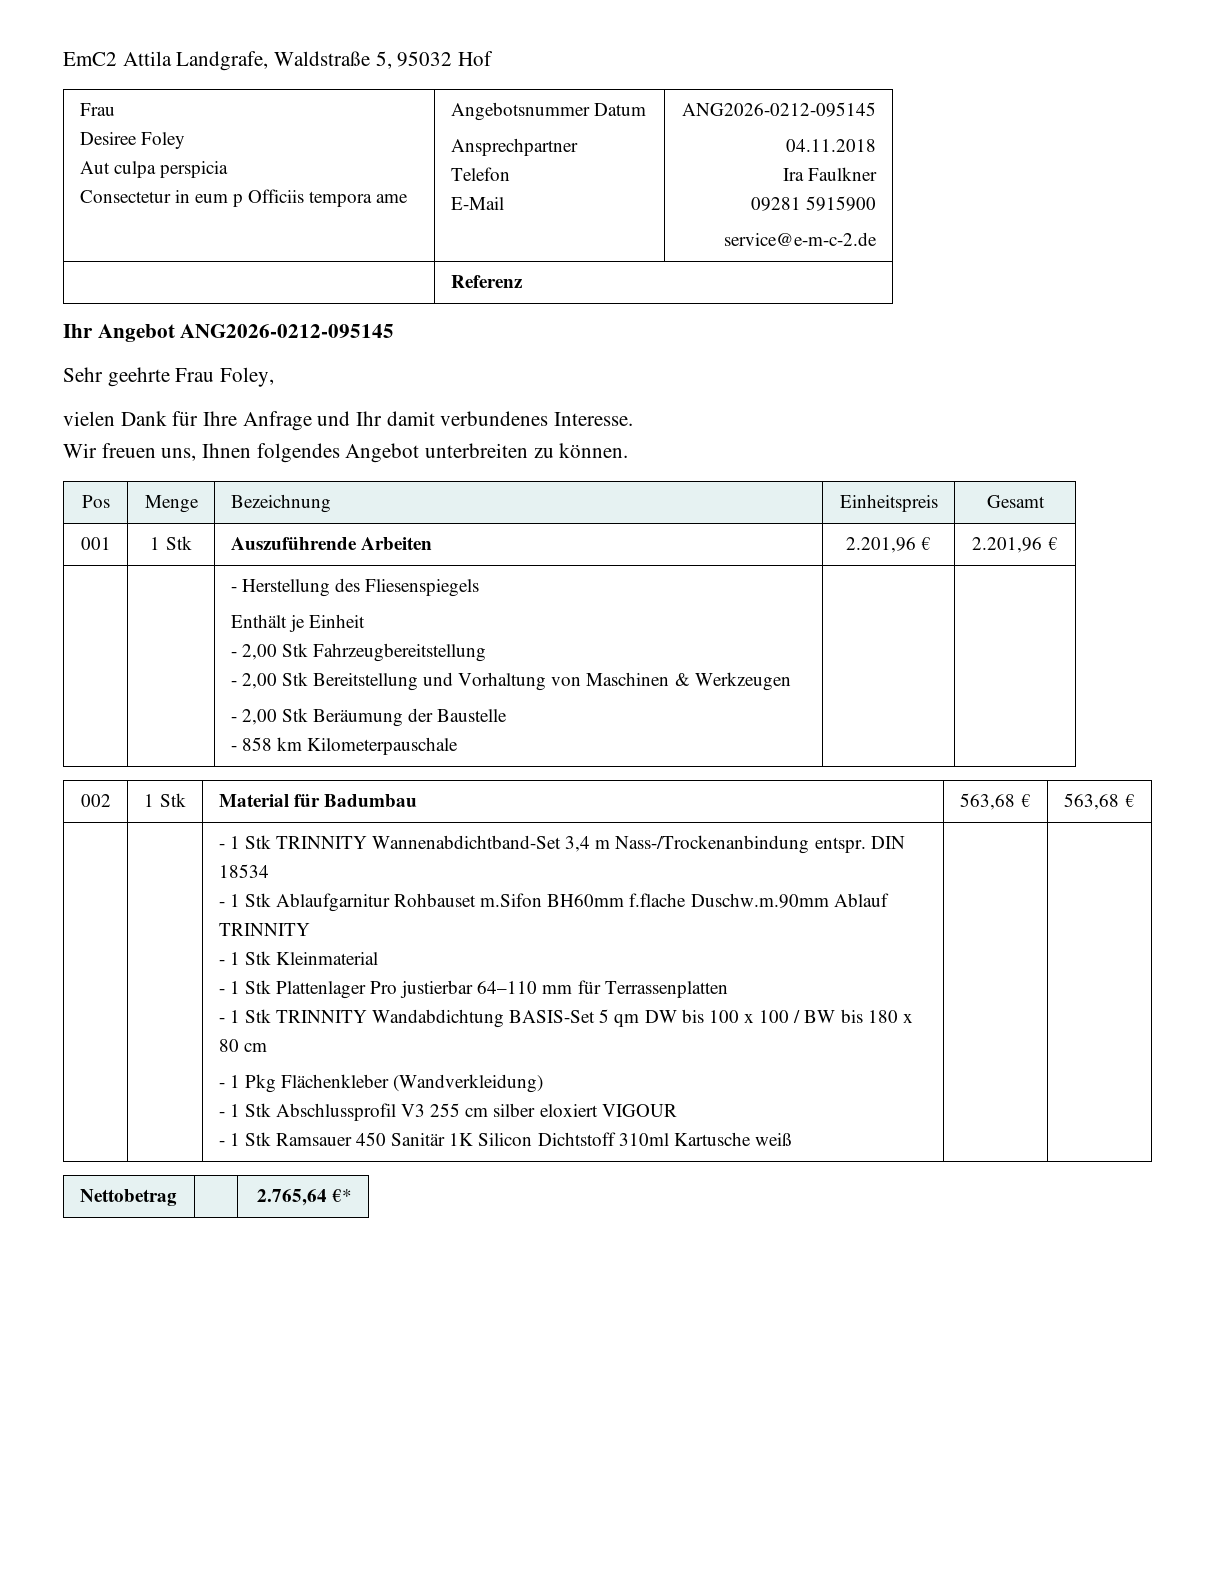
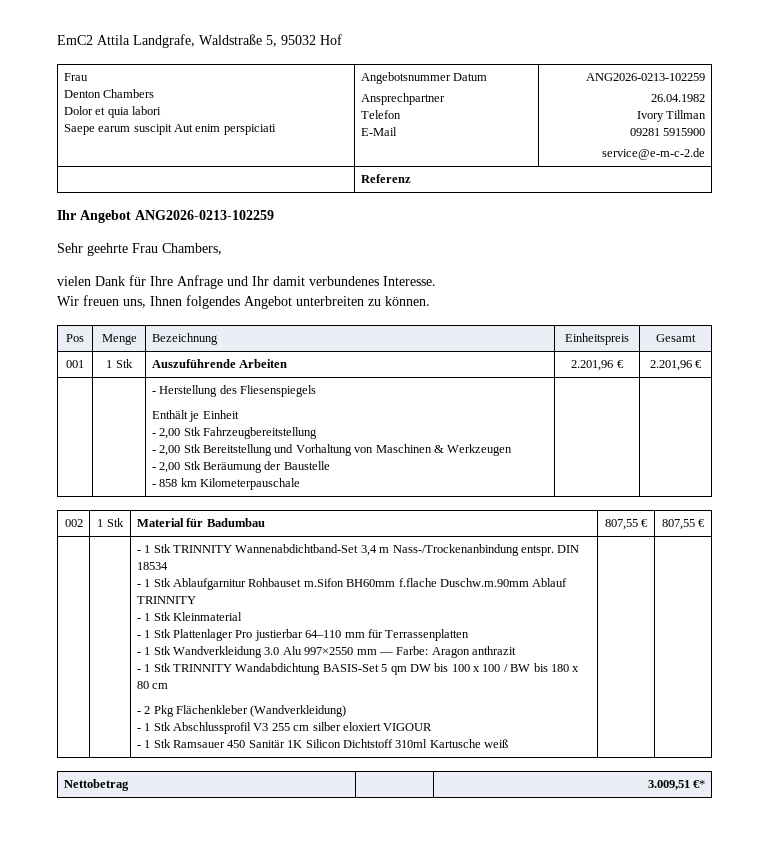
[79,132,185,149] [79,161,228,178] [79,189,409,207] Desiree Foley // Aut culpa perspicia // Consectetur in eum p Officiis tempora ame -> [63,89,155,98] [63,106,162,118] [63,124,276,135] Denton Chambers // Dolor et quia labori // Saepe earum suscipit Aut enim perspiciati
[682,102,877,117] [786,139,877,152] [783,167,878,181] ANG2026-0212-095145 // 04.11.2018 // Ira Faulkner -> [586,73,706,81] [651,94,706,102] [636,110,707,122] ANG2026-0213-102259 // 26.04.1982 // Ivory Tillman
[180,324,395,338] ANG2026-0212-095145 -> [135,210,274,220] ANG2026-0213-102259
[220,367,275,387] Foley, -> [162,243,222,255] Chambers,
[960,793,1031,810] [1064,793,1120,810] 563,68 € | 563,68 -> [604,519,649,530] [661,519,695,530] 807,55 € | 807,55
(728, 989) none -> [136,646,517,658] // - 1 Stk Wandverkleidung 3.0 Alu 997×2550 mm — Farbe: Aragon anthrazit
[229,1075,240,1088] 1 -> [144,706,151,714] 2
[257,1189,328,1206] 2.765,64 -> [647,780,690,790] 3.009,51

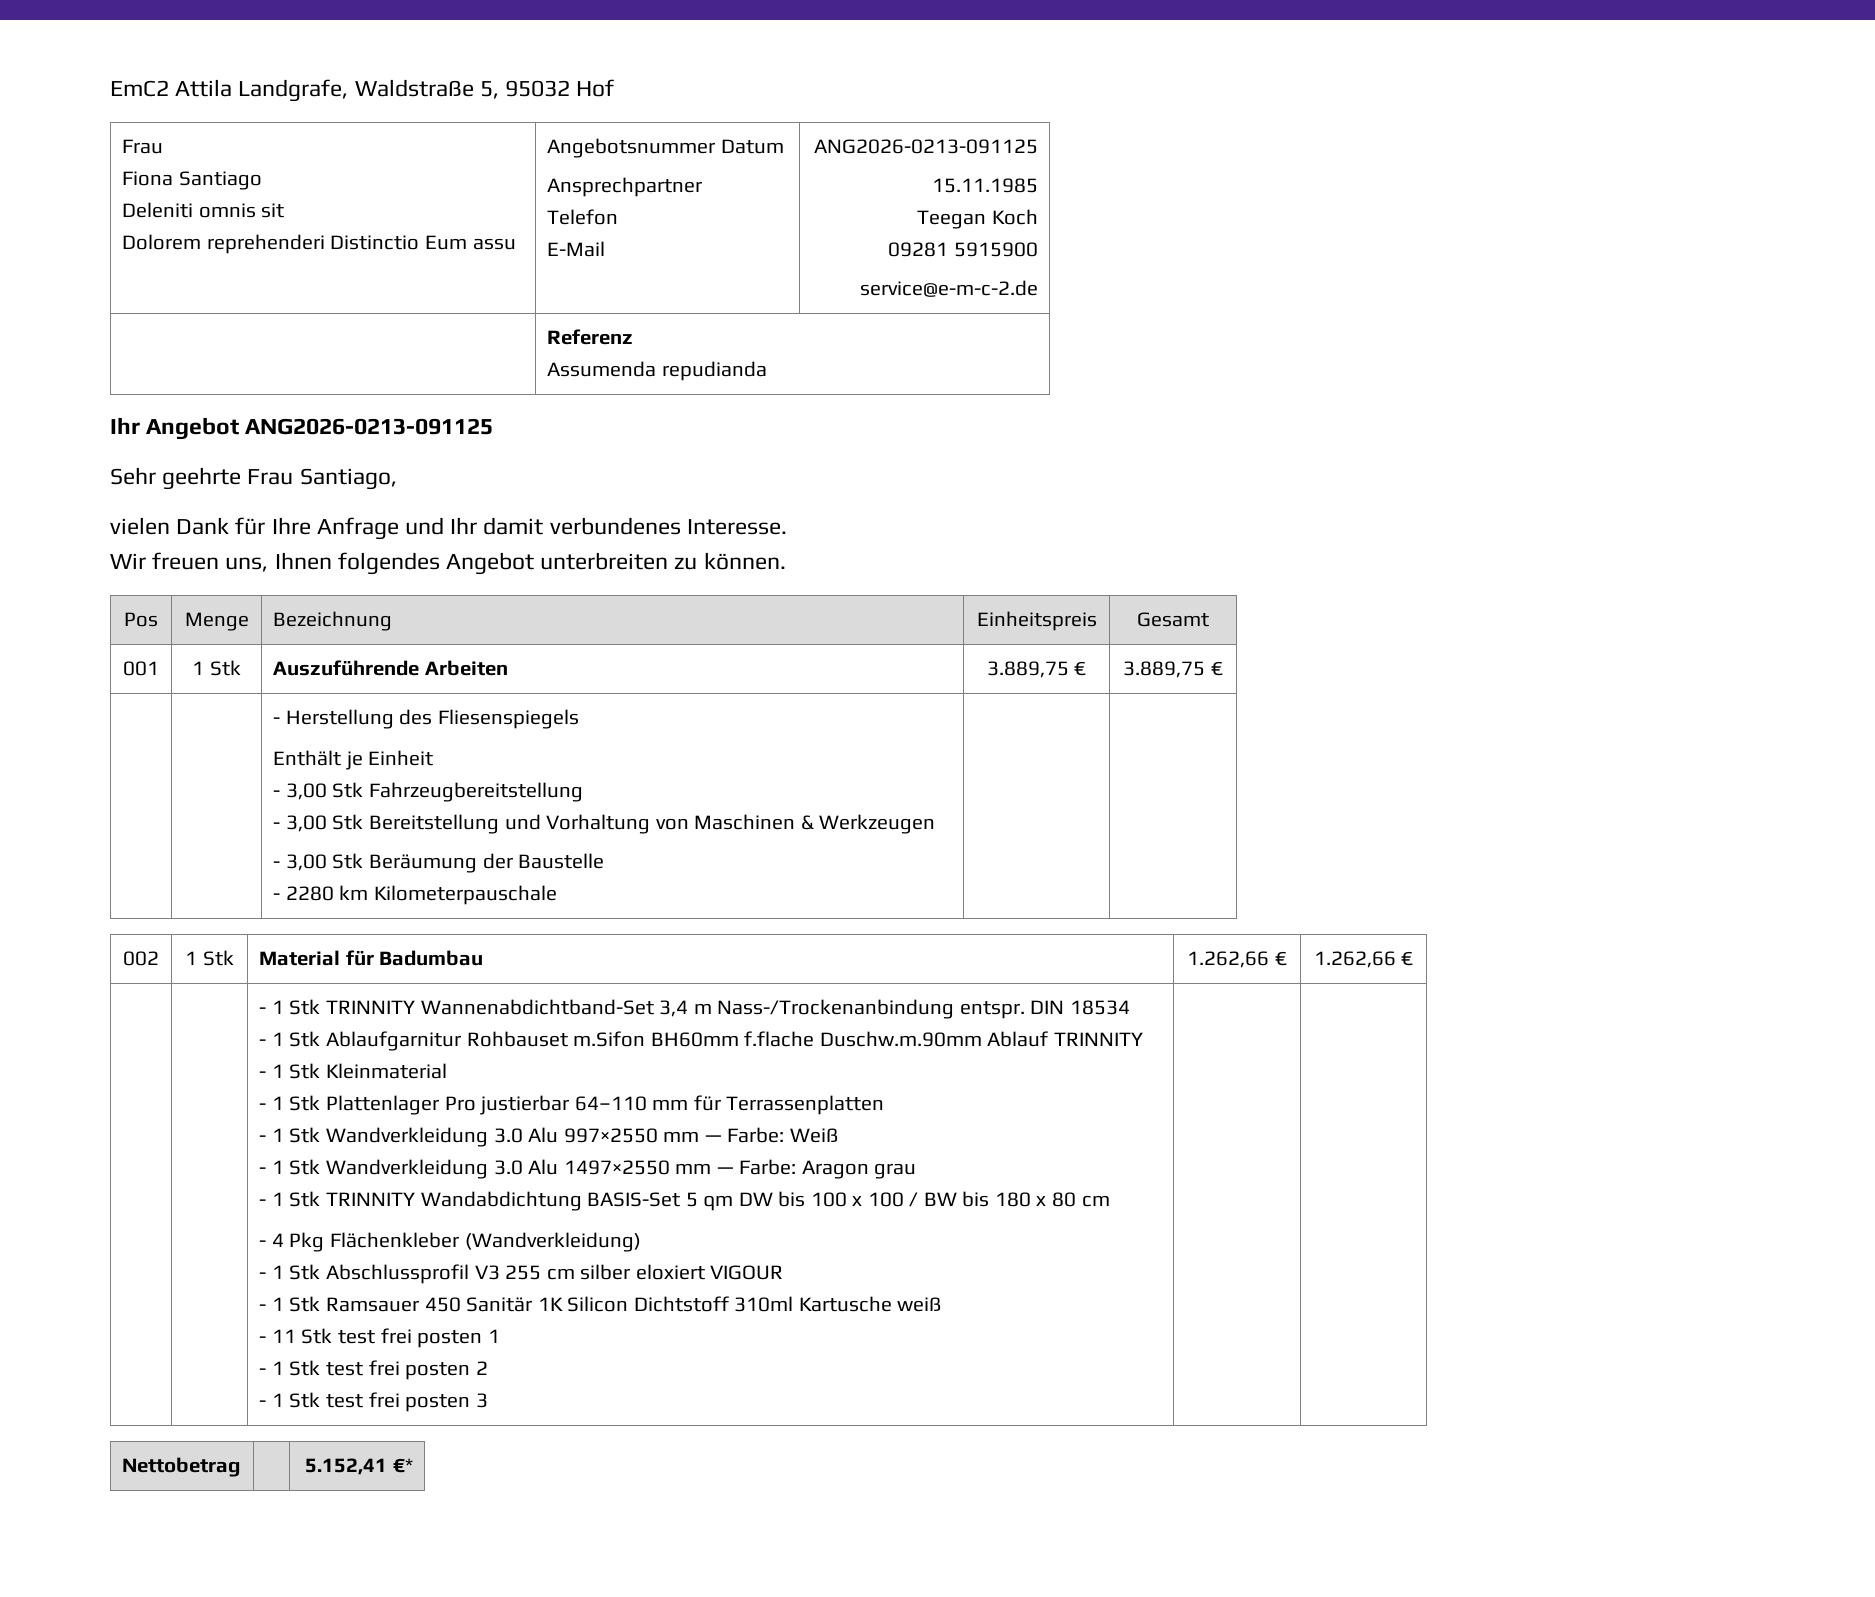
[63,89,155,98] [63,106,162,118] [63,124,276,135] Denton Chambers // Dolor et quia labori // Saepe earum suscipit Aut enim perspiciati -> [122,171,262,190] [122,202,285,218] [122,234,516,254] Fiona Santiago // Deleniti omnis sit // Dolorem reprehenderi Distinctio Eum assu
[586,73,706,81] [651,94,706,102] [636,110,707,122] ANG2026-0213-102259 // 26.04.1982 // Ivory Tillman -> [813,139,1038,154] [931,178,1038,193] [917,209,1038,229] ANG2026-0213-091125 // 15.11.1985 // Teegan Koch
(411, 178) none -> [547,361,767,381] // Assumenda repudianda
[135,210,274,220] ANG2026-0213-102259 -> [245,418,494,435] ANG2026-0213-091125
[162,243,222,255] Chambers, -> [299,468,397,490] Santiago,
[571,360,624,371] [649,360,692,371] 2.201,96 € | 2.201,96 -> [986,661,1087,678] [1123,661,1206,678] 3.889,75 € | 3.889,75
[159,428,181,439] 2,00 -> [285,783,327,800] 3,00
[159,445,181,456] 2,00 -> [285,815,327,832] 3,00
[159,462,181,473] 2,00 -> [285,854,327,871] 3,00
[159,479,178,487] 858 -> [285,886,334,901] 2280
[604,519,649,530] [661,519,695,530] 807,55 € | 807,55 -> [1187,951,1287,968] [1313,951,1396,968] 1.262,66 € | 1.262,66
[431,646,517,658] Aragon anthrazit -> [789,1128,838,1143] [259,1159,917,1179] Weiß // - 1 Stk Wandverkleidung 3.0 Alu 1497×2550 mm — Farbe: Aragon grau
[144,706,151,714] 2 -> [271,1233,284,1247] 4
(509, 743) none -> [259,1328,500,1348] [259,1360,488,1380] [259,1392,488,1412] // - 11 Stk test frei posten 1 // - 1 Stk test frei posten 2 // - 1 Stk test frei posten 3
[647,780,690,790] 3.009,51 -> [305,1458,388,1475] 5.152,41

